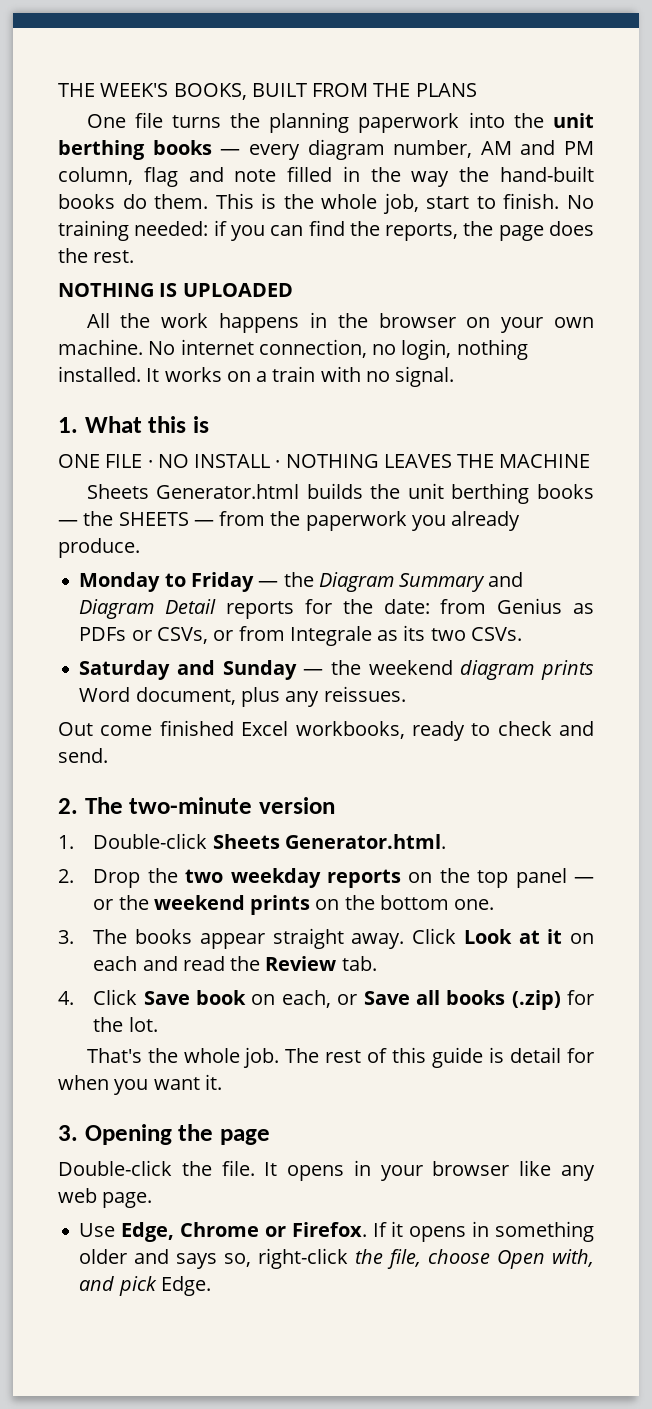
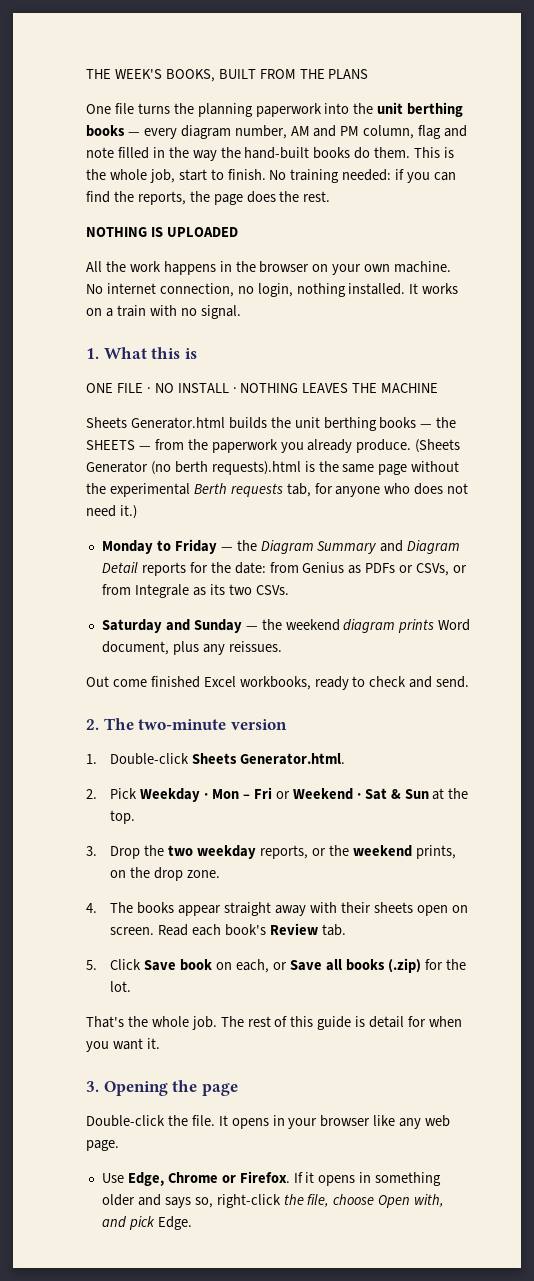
(140, 548) none -> [415,439,461,453] [86,461,460,475] [86,483,469,497] [86,505,137,519] (Sheets Generator (no berth requests).html is the same page without the experimental Berth requests tab, for anyone who does not need it.)
[93,868,595,888] Drop the two weekday reports on the top panel — -> [110,787,469,802] [110,810,136,824] [86,845,309,859] Pick Weekday · Mon – Fri or Weekend · Sat & Sun at the top. // 3. Drop the two weekday reports,
[250,895,495,915] [58,930,74,944] prints on the bottom one. // 3. -> [415,845,456,859] [110,867,221,881] [86,903,97,913] prints, on the drop zone. // 4.
[351,928,594,949] [93,956,261,971] away. Click Look at it on each and read the -> [275,902,468,916] [110,924,267,936] away with their sheets open on screen. Read each book's
[58,991,74,1005] 4. -> [86,960,97,970] 5.

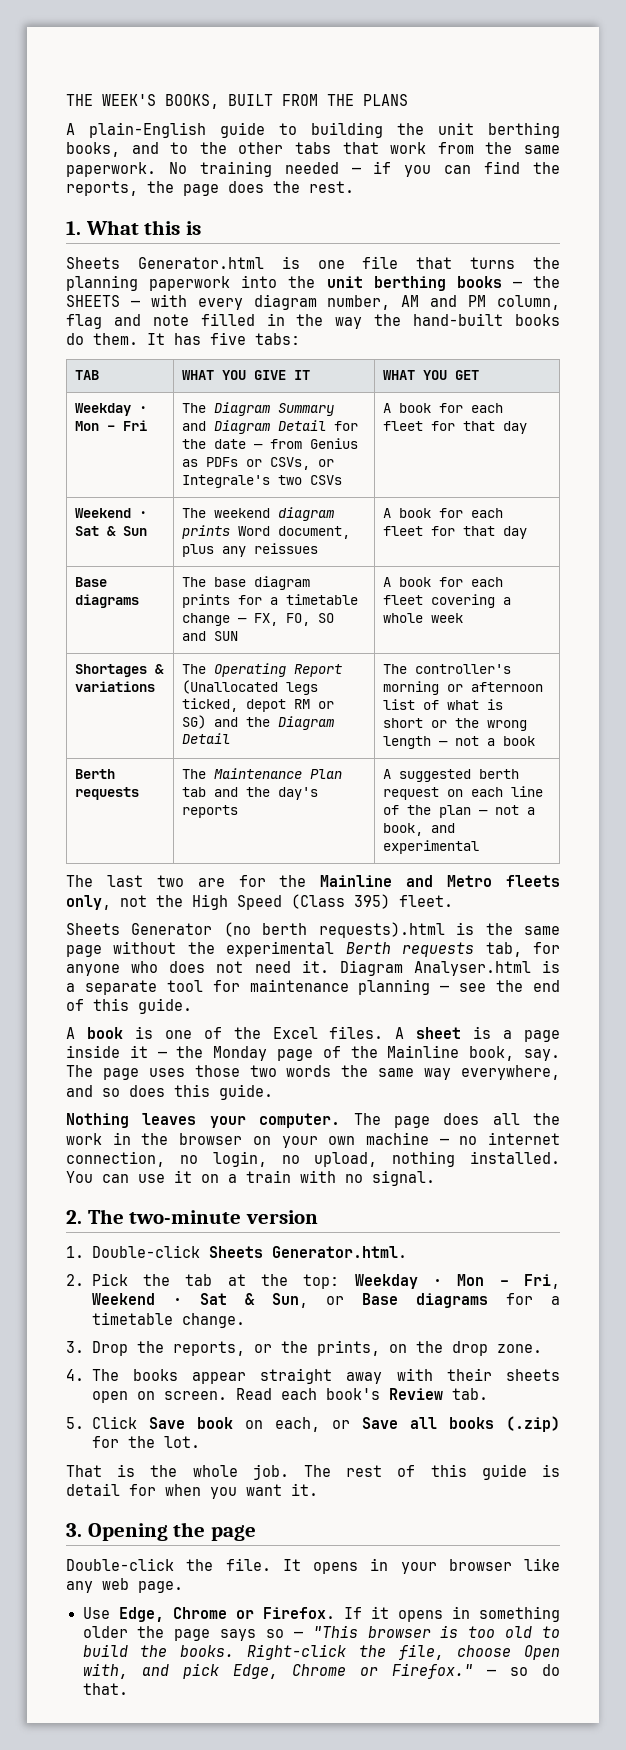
[86,103,134,114] One file -> [66,122,560,138] [66,142,561,157] [66,161,561,177] [66,181,354,196] [66,220,201,235] [66,256,453,269] A plain-English guide to building the unit berthing books, and to the other tabs that work from the same paperwork. No training needed — if you can find the reports, the page does the rest. // 1. What this is // Sheets Generator.html is one file that
(140, 134) none -> [533,276,560,288] [66,294,187,307] the SHEETS — with
[414,147,455,158] [86,169,457,183] [86,191,331,205] [86,227,238,237] [86,261,452,275] [86,283,459,297] [86,305,241,319] [86,347,197,359] [86,383,439,393] [86,417,457,431] [86,439,461,453] This is the whole job, start to finish. No training needed: if you can find the reports, the page does the rest. // NOTHING IS UPLOADED // All the work happens in the browser on your own machine. No internet connection, no login, nothing installed. It works on a train with no signal. // 1. What this is // ONE FILE · NO INSTALL · NOTHING LEAVES THE MACHINE // Sheets Generator.html builds the unit berthing books — the SHEETS — from the paperwork you already produce. (Sheets -> [147,332,300,345] [75,370,100,380] [182,370,311,380] [383,370,480,380] [75,403,148,416] [75,420,148,431] [182,402,335,416] [182,420,359,434] [182,438,359,449] [182,457,335,470] [182,475,343,488] [383,403,504,413] [383,421,528,434] [75,508,148,518] [75,526,148,536] [182,507,336,521] [182,525,351,539] [182,543,319,557] [383,508,504,518] [383,526,528,539] [75,577,108,587] [75,594,140,608] [182,576,311,590] [182,594,359,608] [182,613,335,626] [182,631,239,641] [383,577,504,587] [383,594,512,608] [383,613,464,623] [75,664,165,677] [75,681,156,692] [182,663,343,677] [182,680,319,695] [182,698,335,712] [182,715,336,730] [182,733,231,744] [383,664,512,674] [383,681,544,695] [383,699,504,710] [383,718,528,731] [383,736,536,749] [75,769,116,779] [75,787,140,800] [182,768,343,779] [182,787,319,800] [182,805,239,818] [383,769,520,782] [383,786,544,800] [383,805,536,818] [383,823,456,836] [383,840,480,854] [66,875,560,887] [66,894,453,910] [66,923,120,935] It has five tabs: // TAB | WHAT YOU GIVE IT | WHAT YOU GET // Weekday · Mon – Fri | The Diagram Summary and Diagram Detail for the date — from Genius as PDFs or CSVs, or Integrale's two CSVs | A book for each fleet for that day // Weekend · Sat & Sun | The weekend diagram prints Word document, plus any reissues | A book for each fleet for that day // Base diagrams | The base diagram prints for a timetable change — FX, FO, SO and SUN | A book for each fleet covering a whole week // Shortages & variations | The Operating Report (Unallocated legs ticked, depot RM or SG) and the Diagram Detail | The controller's morning or afternoon list of what is short or the wrong length — not a book // Berth requests | The Maintenance Plan tab and the day's reports | A suggested berth request on each line of the plan — not a book, and experimental // The last two are for the Mainline and Metro fleets only, not the High Speed (Class 395) fleet. // Sheets
[119,505,137,519] [101,539,461,554] [101,562,468,576] [101,584,289,598] [101,619,471,633] [101,641,282,655] [86,676,470,690] it.) // Monday to Friday — the Diagram Summary and Diagram Detail reports for the date: from Genius as PDFs or CSVs, or from Integrale as its two CSVs. // Saturday and Sunday — the weekend diagram prints Word document, plus any reissues. // Out come finished Excel workbooks, ready to check and send. -> [301,960,560,976] [66,979,561,995] [66,998,192,1014] [66,1026,560,1042] [66,1045,560,1061] [66,1065,561,1080] [66,1084,273,1100] [66,1113,560,1128] [66,1132,560,1148] [66,1151,560,1167] [66,1170,435,1186] it. Diagram Analyser.html is a separate tool for maintenance planning — see the end of this guide. // A book is one of the Excel files. A sheet is a page inside it — the Monday page of the Mainline book, say. The page uses those two words the same way everywhere, and so does this guide. // Nothing leaves your computer. The page does all the work in the browser on your own machine — no internet connection, no login, no upload, nothing installed. You can use it on a train with no signal.
[140,787,469,802] [110,810,136,824] Weekday · Mon – Fri or Weekend · Sat & Sun at the top. -> [142,1274,561,1289] [91,1293,560,1308] [91,1312,245,1328] the tab at the top: Weekday · Mon – Fri, Weekend · Sat & Sun, or Base diagrams for a timetable change.
[168,845,257,859] two weekday -> (164, 1347) none
[352,845,412,857] weekend -> (308, 1347) none
[86,1016,124,1028] That's -> [66,1464,136,1477] That is
[137,1194,281,1208] and says so, right-click -> [137,1625,561,1641] [82,1644,347,1660] the page says so — "This browser is too old to build the books. Right-click
[157,1216,192,1230] Edge. -> [232,1663,560,1679] [82,1683,128,1695] Edge, Chrome or Firefox." — so do that.

